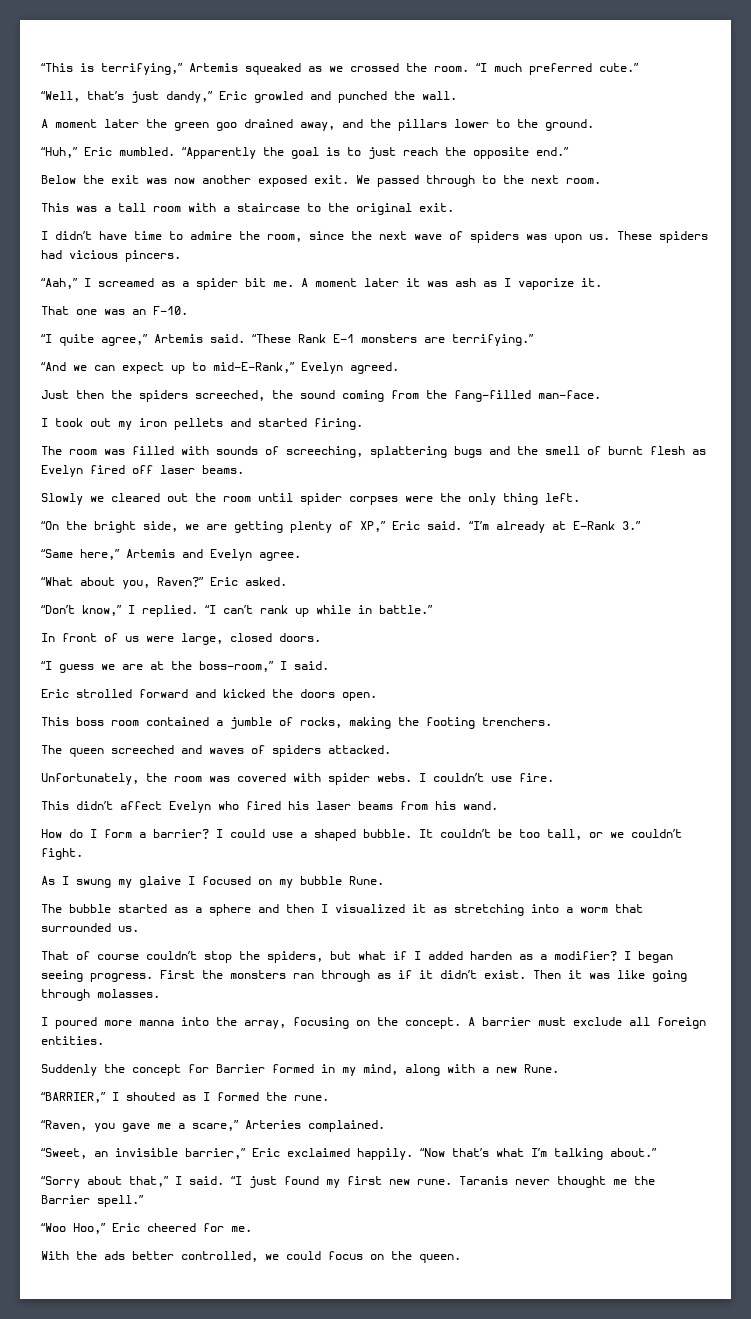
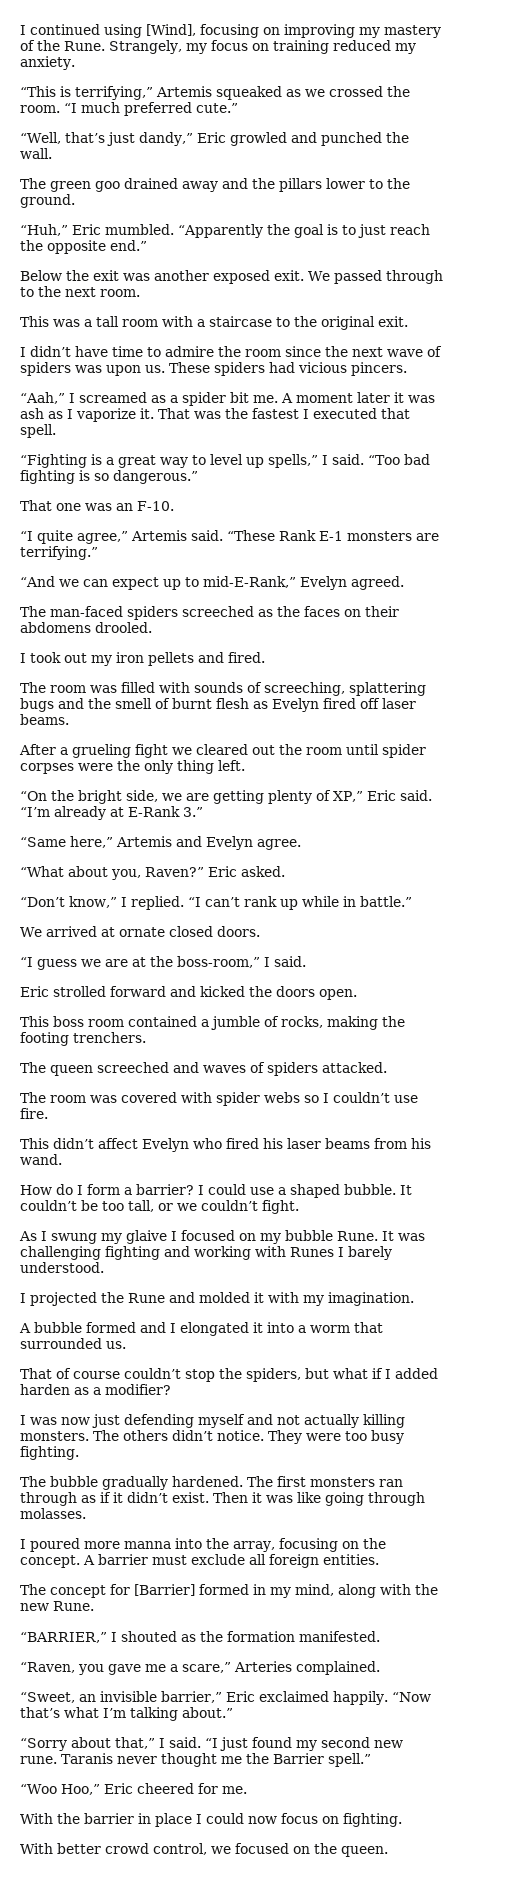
(41, 67) none -> [20,24,441,38] [20,40,416,54] [20,56,75,70] I continued using [Wind], focusing on improving my mastery of the Rune. Strangely, my focus on training reduced my anxiety. //
[41,119,167,128] A moment later the -> [20,178,46,189] The
[300,122,335,131] away, -> [182,181,218,192] away
[174,178,195,184] now -> (150, 277) none
[267,234,302,242] room, -> [245,349,281,357] room
(602, 282) none -> [158,408,410,419] [20,424,56,438] [20,454,430,468] [20,470,198,484] That was the fastest I executed that spell. // “Fighting is a great way to level up spells,” I said. “Too bad fighting is so dangerous.”
[41,390,601,402] Just then the spiders screeched, the sound coming from the fang-filled man-face. -> [20,606,399,620] [20,622,152,633] The man-faced spiders screeched as the faces on their abdomens drooled.
[258,418,363,430] started firing. -> [228,652,265,663] fired.
[41,493,83,505] Slowly -> [19,744,168,758] After a grueling fight
[41,633,223,645] In front of us were large, -> [20,926,165,937] We arrived at ornate
[41,773,167,785] Unfortunately, the -> [20,1092,46,1103] The
[377,773,412,782] webs. -> [264,1092,319,1103] webs so
[41,904,524,916] // The bubble started as a sphere and then I visualized it as stretching -> [382,1231,425,1241] [20,1246,392,1260] [20,1262,104,1273] [20,1292,414,1306] [19,1322,263,1336] It was challenging fighting and working with Runes I barely understood. // I projected the Rune and molded it with my imagination. // A bubble formed and I elongated it
[624,951,673,963] [41,970,223,982] I began seeing progress. First the -> [20,1414,405,1428] [20,1430,404,1444] [20,1446,79,1460] [20,1476,306,1490] // I was now just defending myself and not actually killing monsters. The others didn’t notice. They were too busy fighting. // The bubble gradually hardened. The first
[41,1064,125,1076] Suddenly the -> [20,1584,46,1595] The
[216,1064,265,1073] Barrier -> [134,1584,195,1596] [Barrier]
[482,1067,489,1073] a -> [415,1584,438,1595] the
[203,1092,329,1101] I formed the rune. -> [200,1631,380,1642] the formation manifested.
[347,1176,382,1185] first -> [321,1737,370,1748] second
[104,1251,363,1262] ads better controlled, we could focus -> [84,1813,402,1827] [20,1843,289,1855] barrier in place I could now focus on fighting. // With better crowd control, we focused

